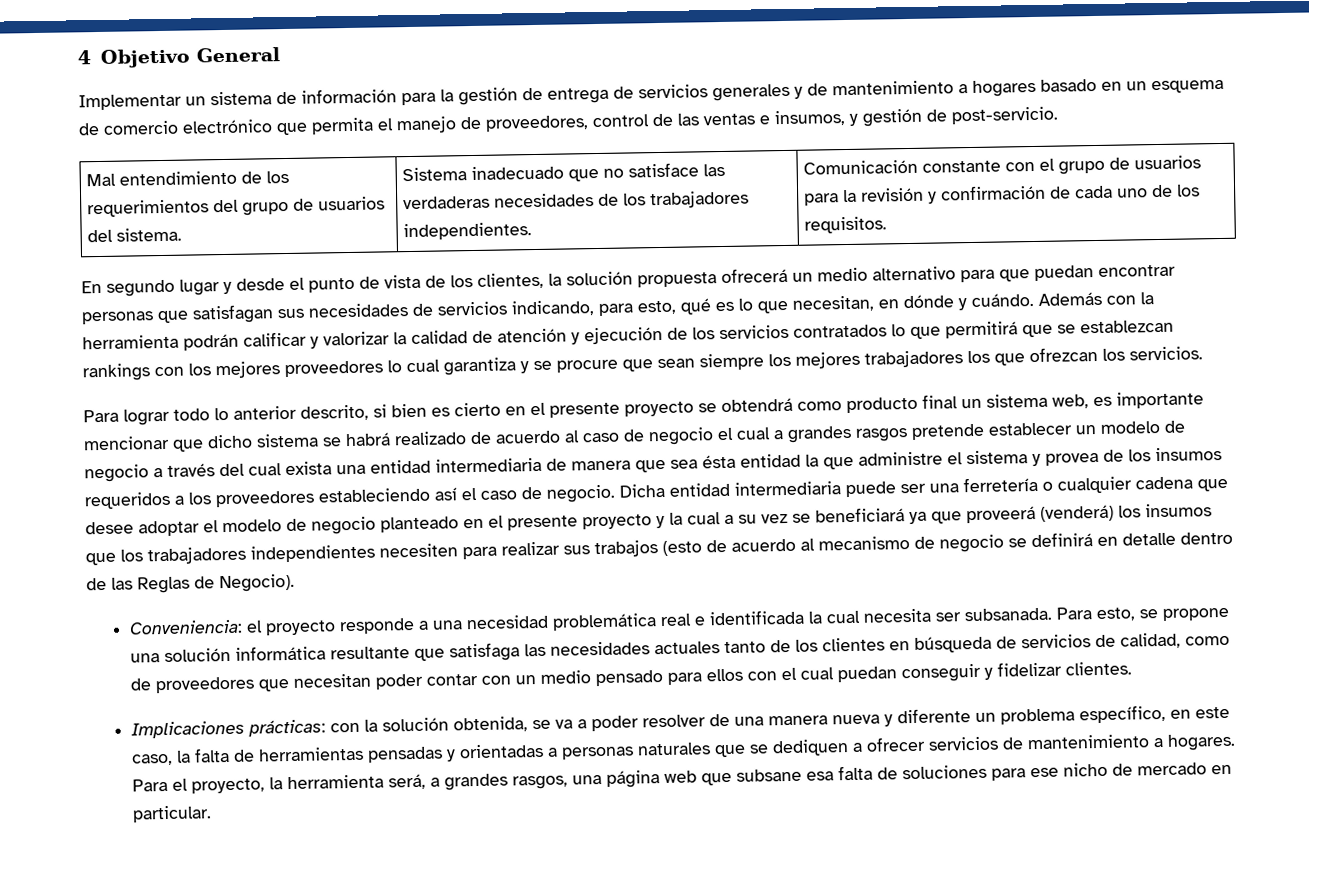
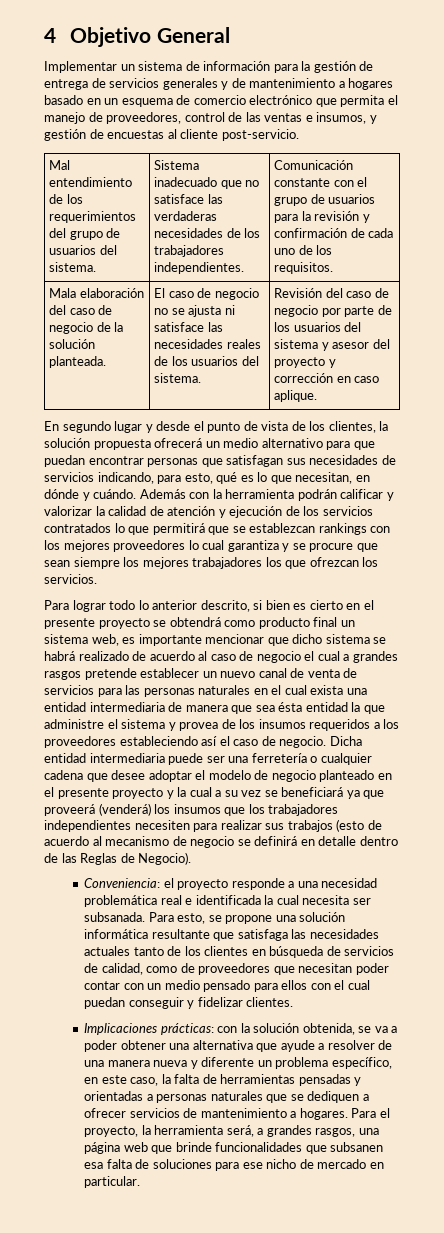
(947, 115) none -> [107,129,219,139] encuestas al cliente
(888, 225) none -> [49,288,144,298] [49,305,113,315] [49,322,124,334] [49,339,96,349] [49,356,107,368] [154,288,259,300] [154,305,235,317] [154,322,223,332] [154,339,261,349] [154,356,259,366] [154,373,202,383] [274,288,389,298] [274,305,392,317] [274,322,362,332] [274,339,390,351] [274,357,336,368] [274,373,380,383] [274,390,318,402] // Mala elaboración del caso de negocio de la solución planteada. | El caso de negocio no se ajusta ni satisface las necesidades reales de los usuarios del sistema. | Revisión del caso de negocio por parte de los usuarios del sistema y asesor del proyecto y corrección en caso aplique.
[1100,420,1185,434] [84,463,245,483] modelo de negocio a través del -> [220,668,358,678] [44,685,282,697] nuevo canal de venta de servicios para las personas naturales en el
(639, 723) none -> [120,1040,325,1052] obtener una alternativa que ayude a
[735,768,802,782] subsane -> [175,1142,384,1154] brinde funcionalidades que subsanen

